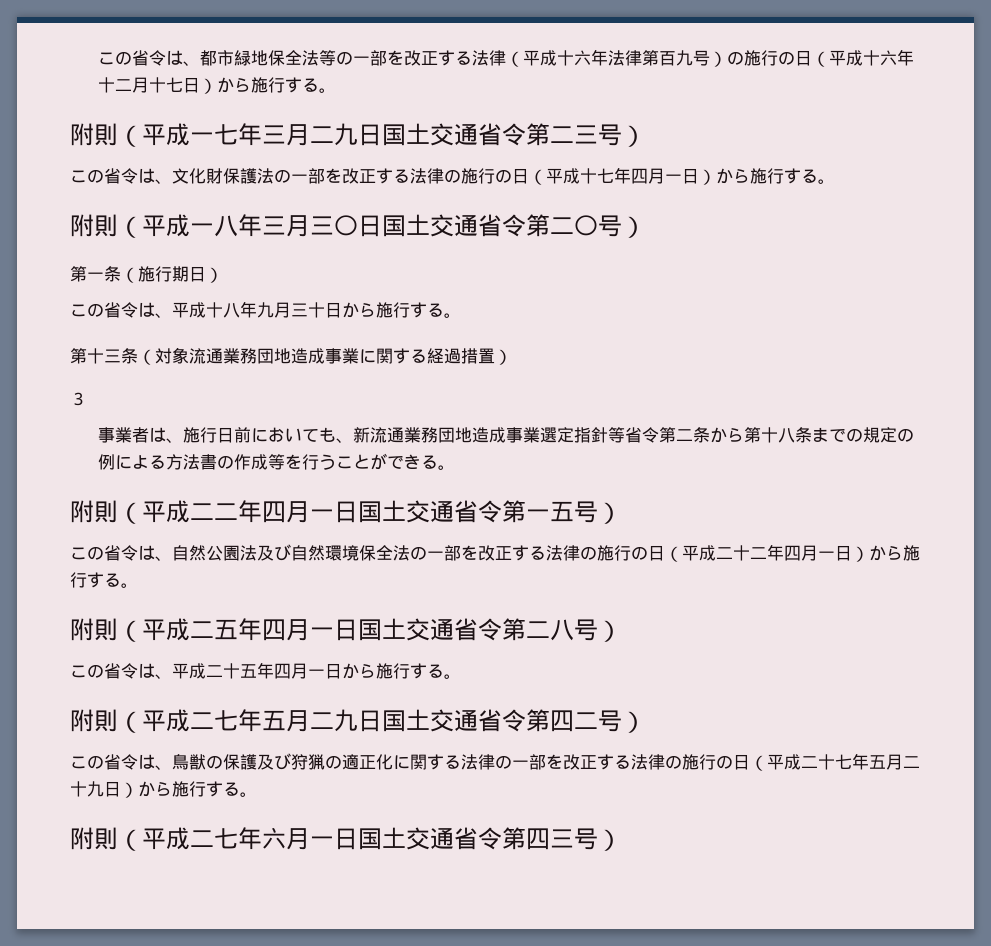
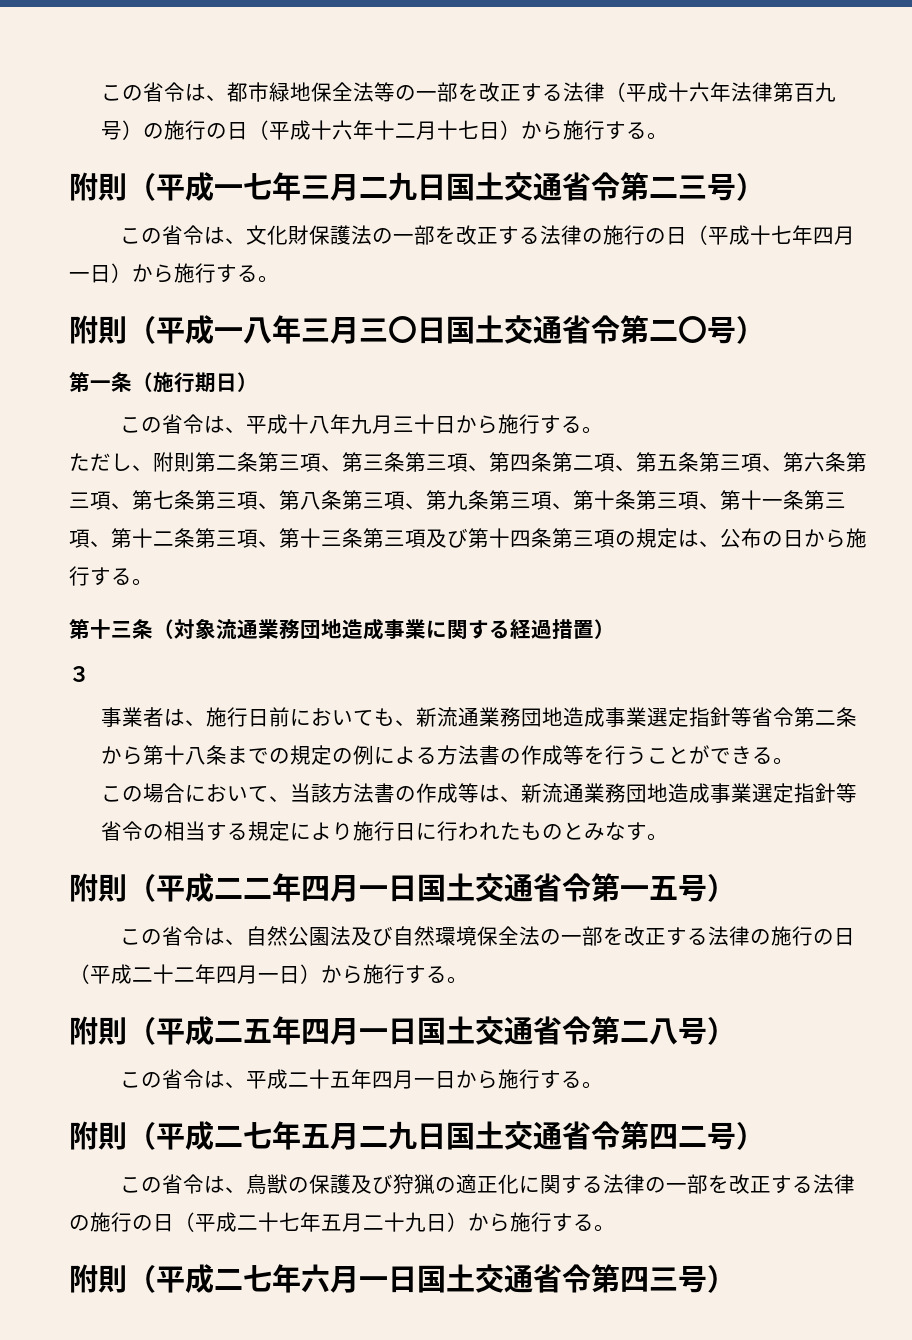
(461, 315) none -> [69,452,867,472] [69,490,846,510] [69,528,867,548] [69,566,153,586] // ただし、附則第二条第三項、第三条第三項、第四条第二項、第五条第三項、第六条第三項、第七条第三項、第八条第三項、第九条第三項、第十条第三項、第十一条第三項、第十二条第三項、第十三条第三項及び第十四条第三項の規定は、公布の日から施行する。
(455, 467) none -> [101,783,858,803] [101,821,669,841] // この場合において、当該方法書の作成等は、新流通業務団地造成事業選定指針等省令の相当する規定により施行日に行われたものとみなす。

